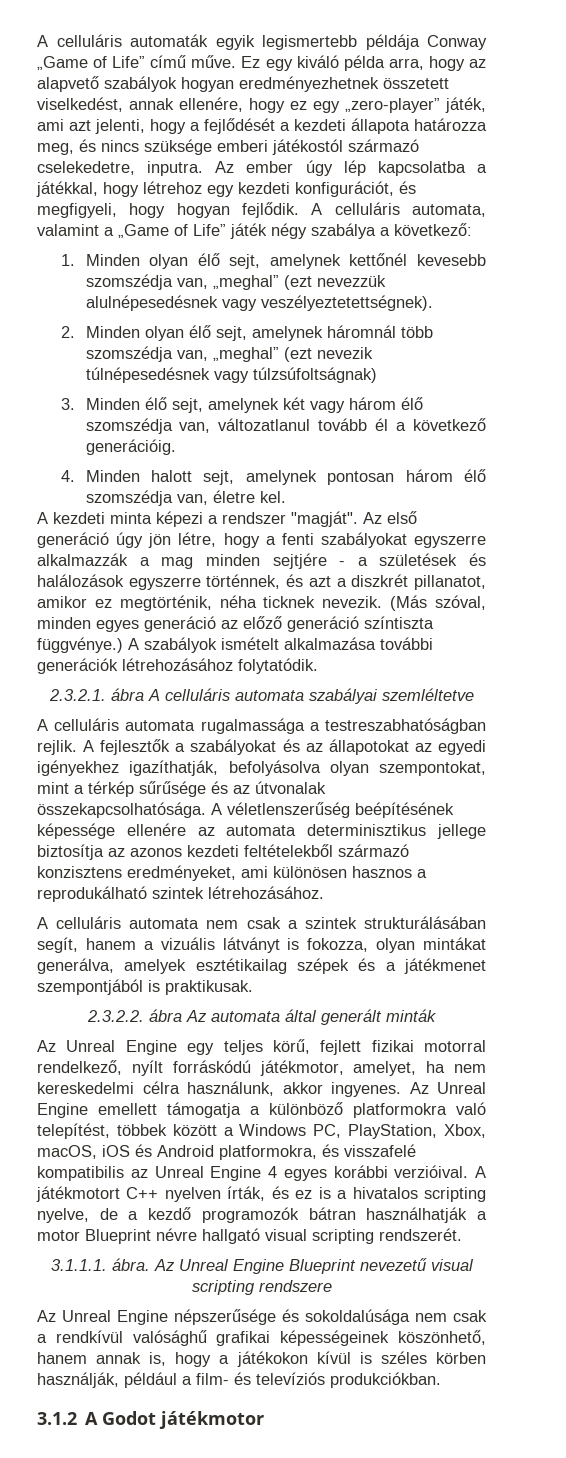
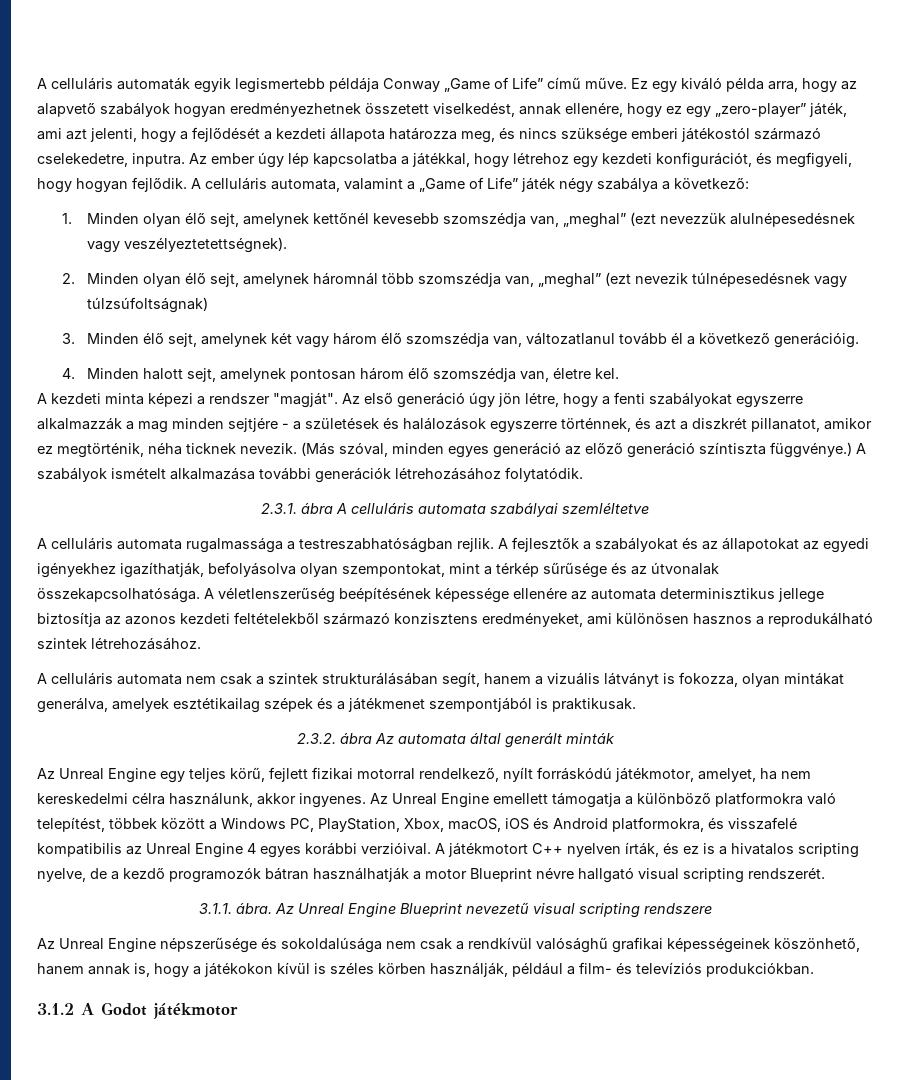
[48,689,106,701] 2.3.2.1. -> [261,503,297,514] 2.3.1.
[87,1010,144,1022] 2.3.2.2. -> [296,733,336,744] 2.3.2.
[50,1259,107,1271] 3.1.1.1. -> [198,903,232,914] 3.1.1.

